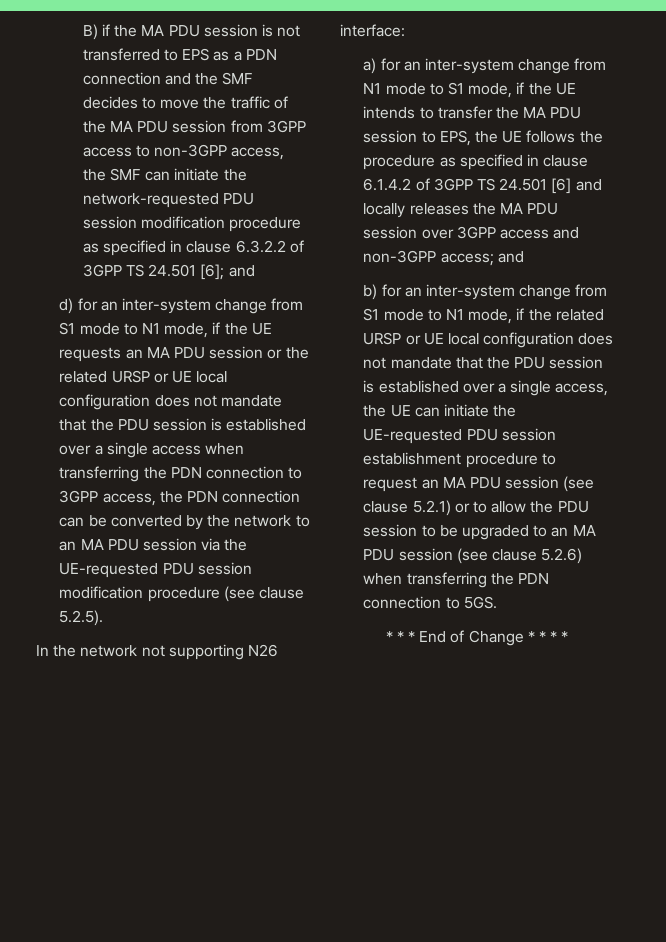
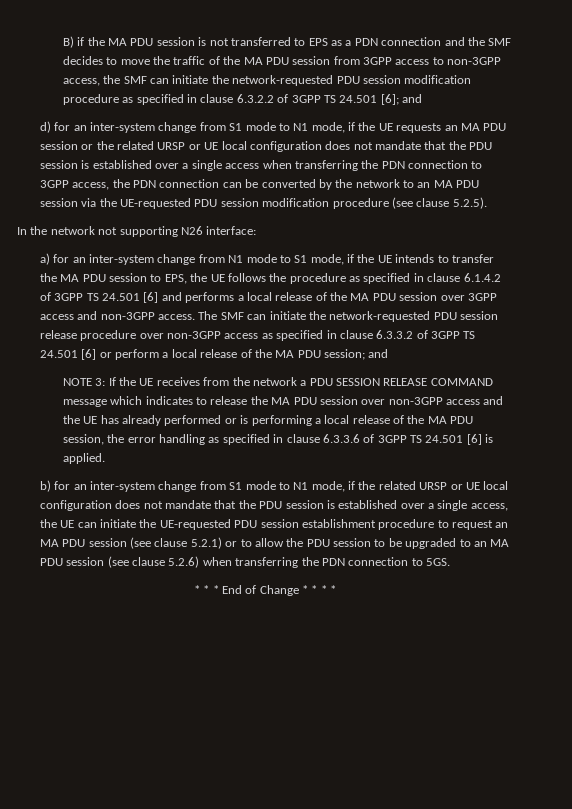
[363,203,469,218] locally releases -> [185,292,327,303] performs a local release of
[440,251,524,266] access; and -> [158,311,499,322] [39,330,476,341] [39,349,389,360] [62,377,493,386] [62,396,504,407] [62,415,474,426] [62,434,494,445] [62,453,105,464] access. The SMF can initiate the network-requested PDU session release procedure over non-3GPP access as specified in clause 6.3.3.2 of 3GPP TS 24.501 [6] or perform a local release of the MA PDU session; and // NOTE 3: If the UE receives from the network a PDU SESSION RELEASE COMMAND message which indicates to release the MA PDU session over non-3GPP access and the UE has already performed or is performing a local release of the MA PDU session, the error handling as specified in clause 6.3.3.6 of 3GPP TS 24.501 [6] is applied.

